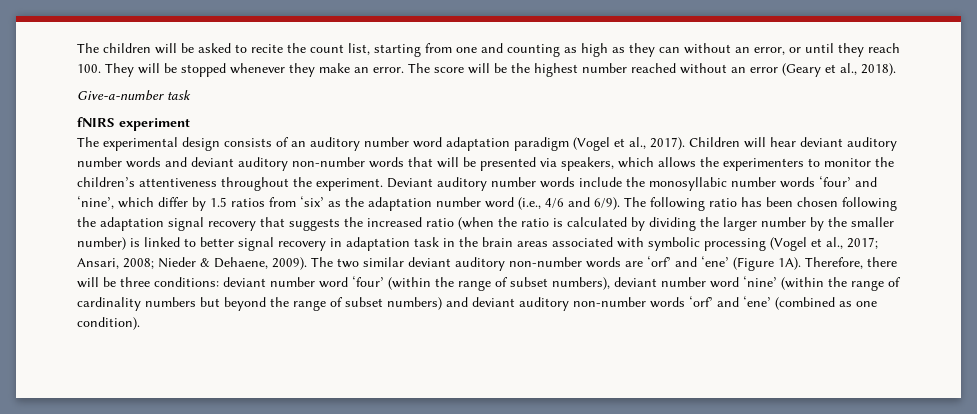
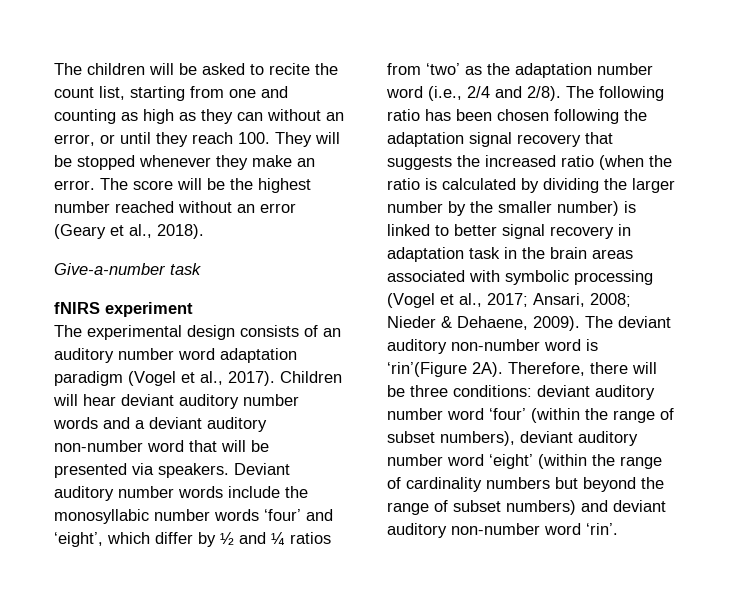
[191,157,404,171] deviant auditory non-number words -> [135,417,267,432] [54,440,184,452] a deviant auditory non-number word
[561,157,894,171] [77,177,383,191] speakers, which allows the experimenters to monitor the children’s attentiveness throughout the experiment. -> [158,463,229,478] speakers.
[77,196,114,209] ‘nine’, -> [54,532,103,547] ‘eight’,
[210,197,227,207] 1.5 -> [220,532,285,545] ½ and ¼
[300,196,324,207] ‘six’ -> [426,63,460,75] ‘two’
[545,197,620,210] 4/6 and 6/9). -> [467,86,561,101] 2/4 and 2/8).
[337,256,801,271] two similar deviant auditory non-number words are ‘orf’ and ‘ene’ (Figure 1A). -> [618,316,671,328] [387,339,598,354] [387,362,503,377] deviant auditory non-number word is ‘rin’(Figure 2A).
(266, 282) none -> [595,385,655,400] auditory
[661,276,777,288] number word ‘nine’ -> [578,431,638,446] [387,454,533,469] auditory number word ‘eight’
[650,296,877,310] [77,317,140,330] words ‘orf’ and ‘ene’ (combined as one condition). -> [544,523,618,535] word ‘rin’.

